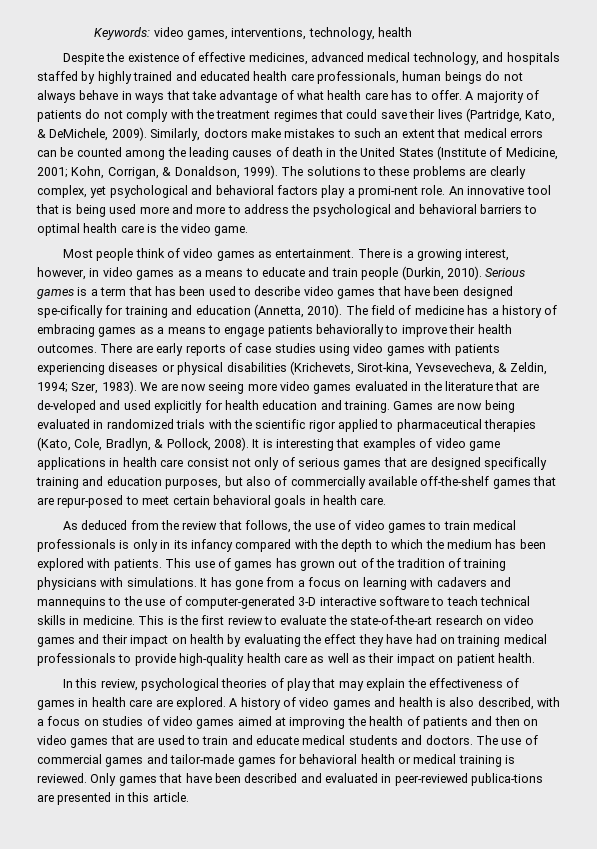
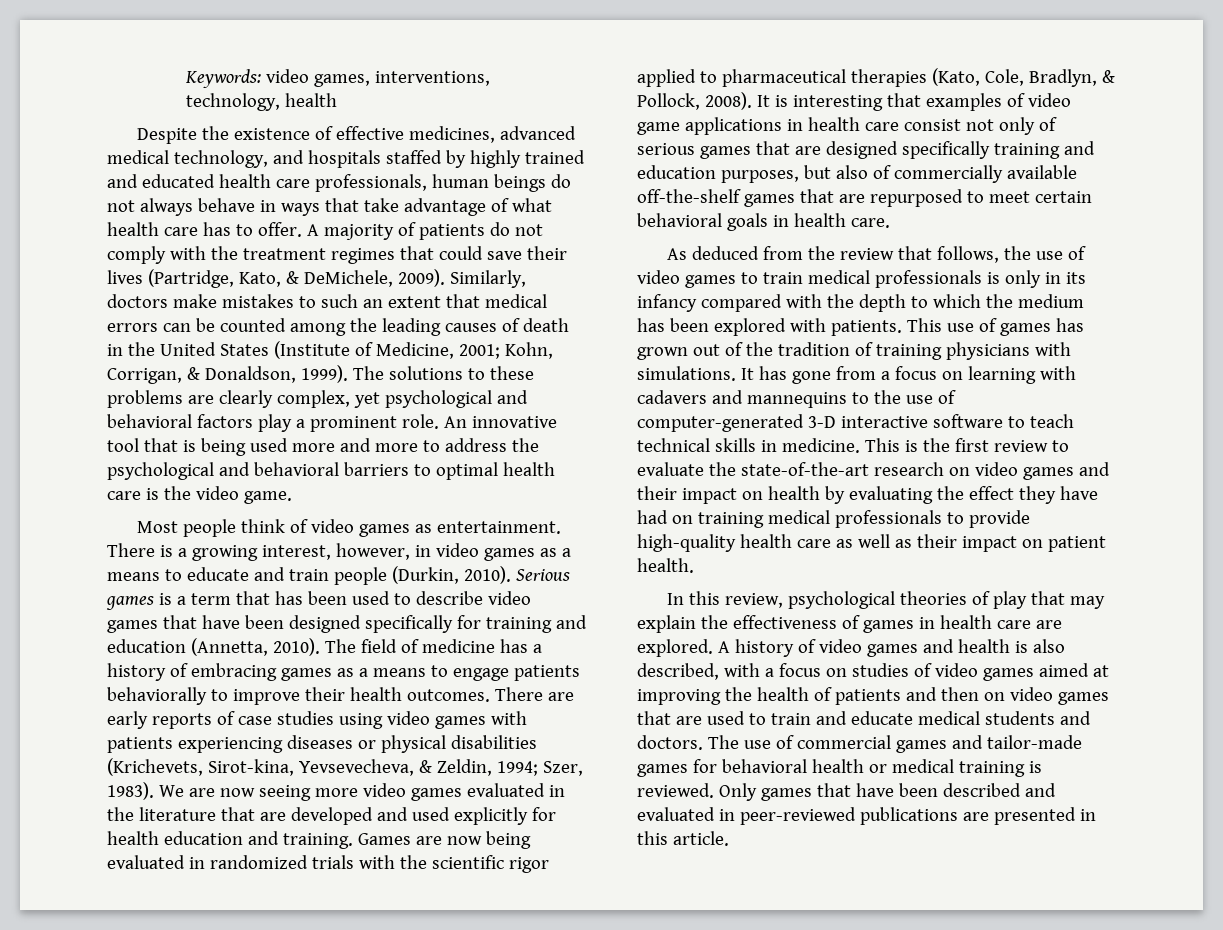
[358,186,418,198] promi-nent -> [309,416,397,432] prominent
[37,305,103,318] spe-cifically -> [364,615,453,633] specifically
[37,400,96,413] de-veloped -> [290,807,373,825] developed
[57,495,124,508] repur-posed -> [869,189,963,207] repurposed
[471,773,544,786] publica-tions -> [859,807,958,825] publications

